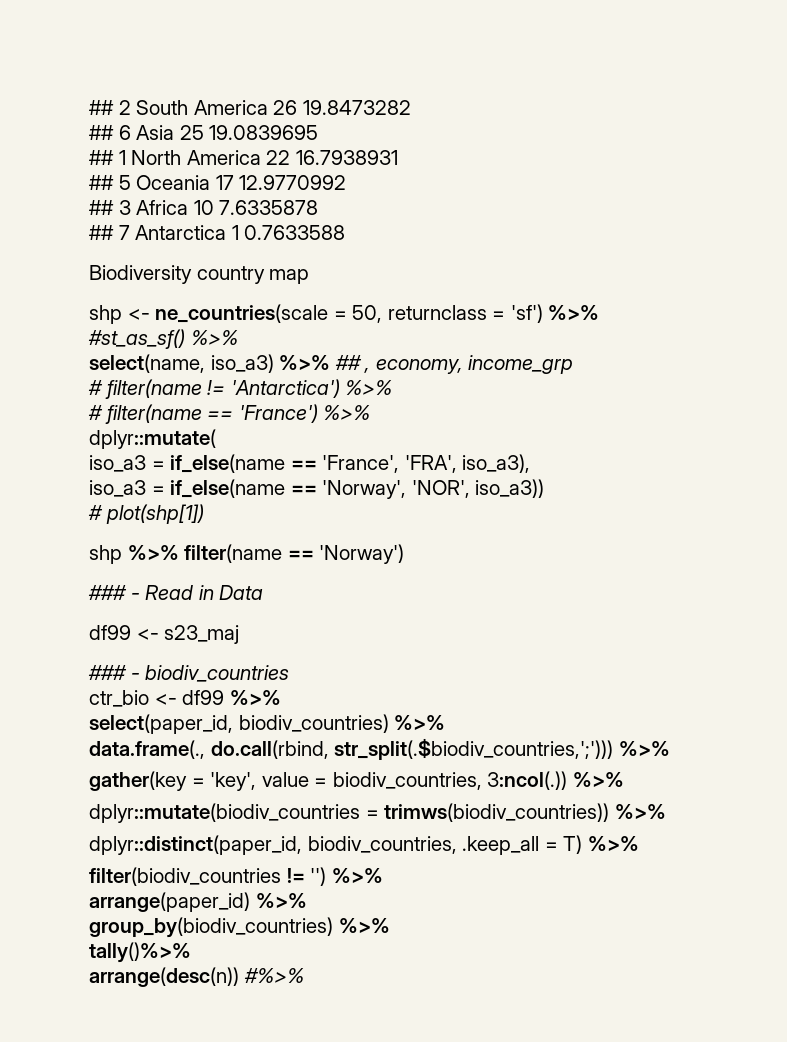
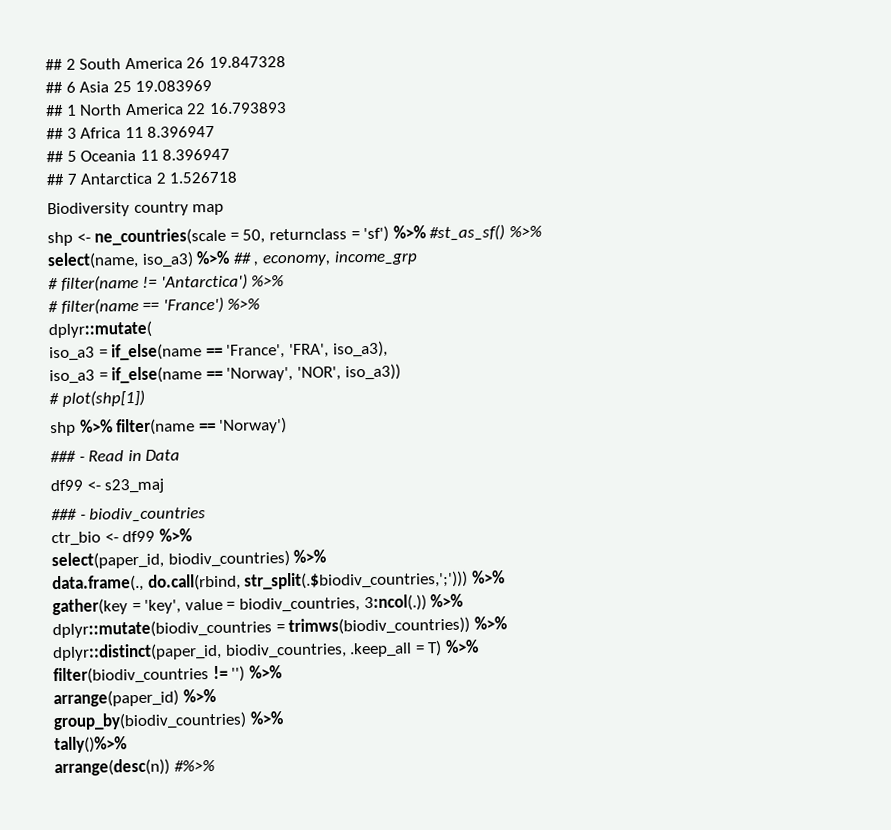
[302,100,411,115] 19.8473282 -> [208,56,286,69] 19.847328
[209,125,319,140] 19.0839695 -> [135,79,213,92] 19.083969
[295,150,398,165] [89,175,347,190] [89,200,319,215] 16.7938931 // ## 5 Oceania 17 12.9770992 // ## 3 Africa 10 7.6335878 -> [208,102,287,115] [46,125,216,140] [46,148,231,163] 16.793893 // ## 3 Africa 11 8.396947 // ## 5 Oceania 11 8.396947
[231,225,346,240] 1 0.7633588 -> [155,171,238,184] 2 1.526718

